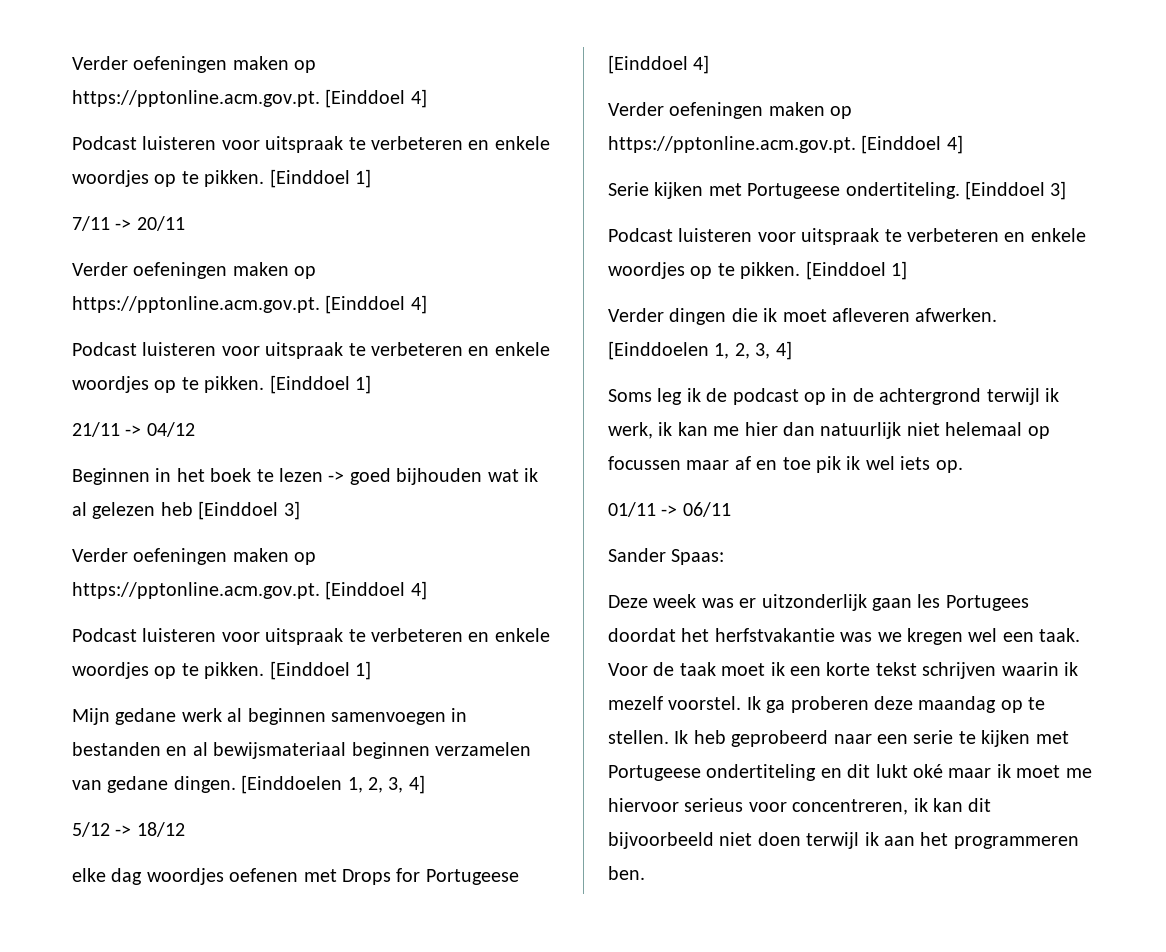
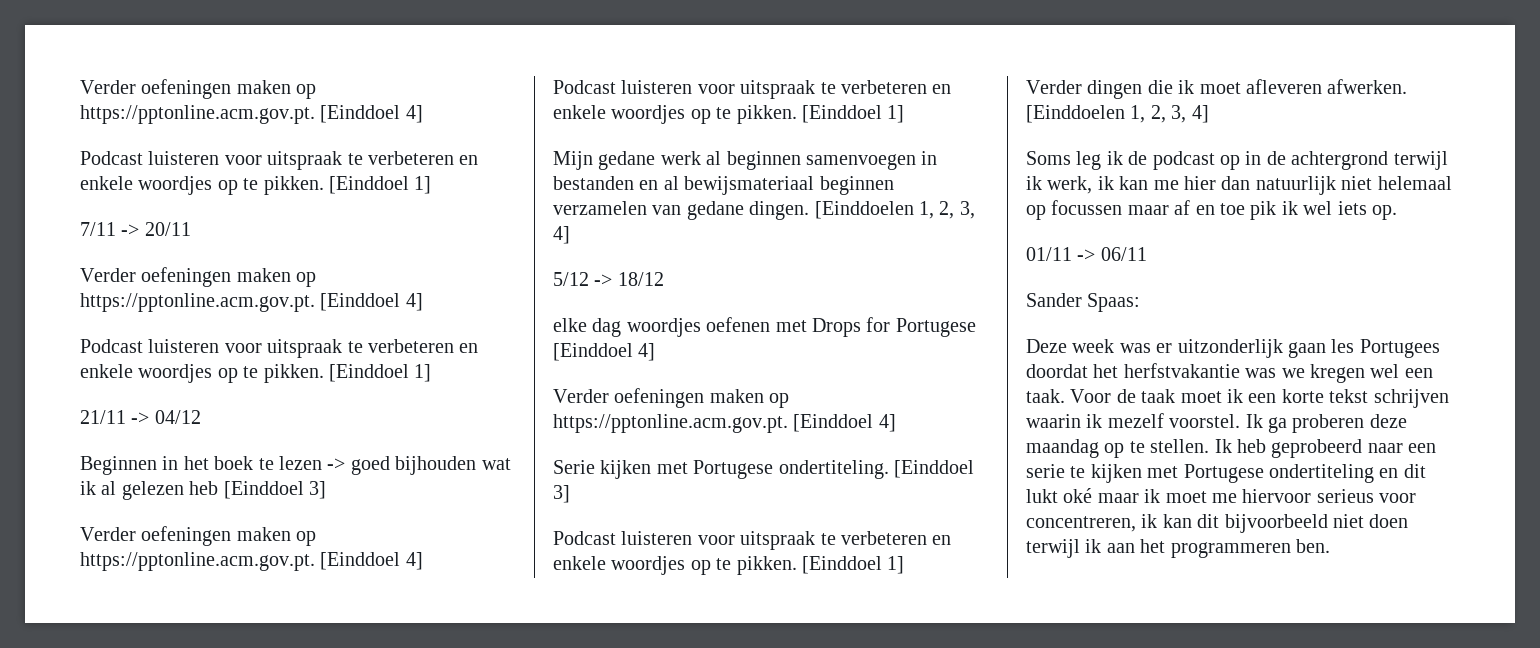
[425,869,519,885] Portugeese -> [895,318,976,337] Portugese
[747,183,841,199] Portugeese -> [693,460,774,479] Portugese
[608,765,701,781] Portugeese -> [1183,464,1264,483] Portugese

